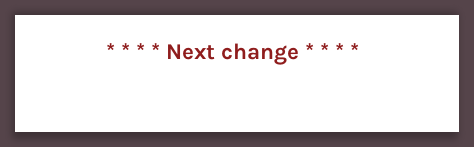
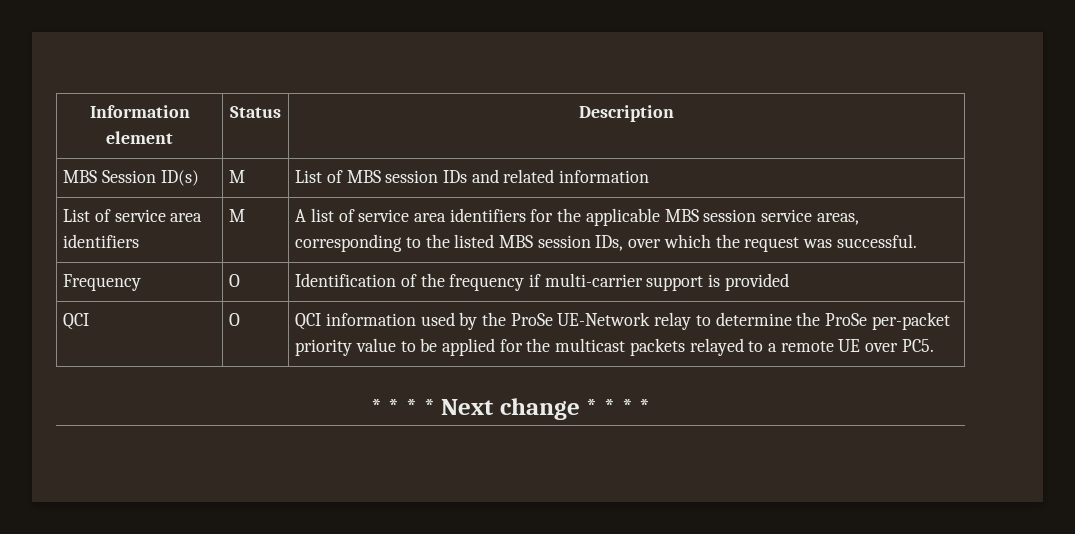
(105, 51) none -> [89,105,190,118] [106,131,173,144] [230,106,281,118] [579,105,674,122] [63,170,199,186] [229,170,246,183] [295,169,650,183] [63,209,203,222] [63,234,140,248] [229,209,246,222] [295,208,859,226] [295,234,917,252] [63,274,142,291] [229,274,241,287] [295,273,789,291] [63,313,90,330] [229,313,241,326] [295,312,950,330] [295,338,934,356] Information element | Status | Description // MBS Session ID(s) | M | List of MBS session IDs and related information // List of service area identifiers | M | A list of service area identifiers for the applicable MBS session service areas, corresponding to the listed MBS session IDs, over which the request was successful. // Frequency | O | Identification of the frequency if multi-carrier support is provided // QCI | O | QCI information used by the ProSe UE-Network relay to determine the ProSe per-packet priority value to be applied for the multicast packets relayed to a remote UE over PC5. //

